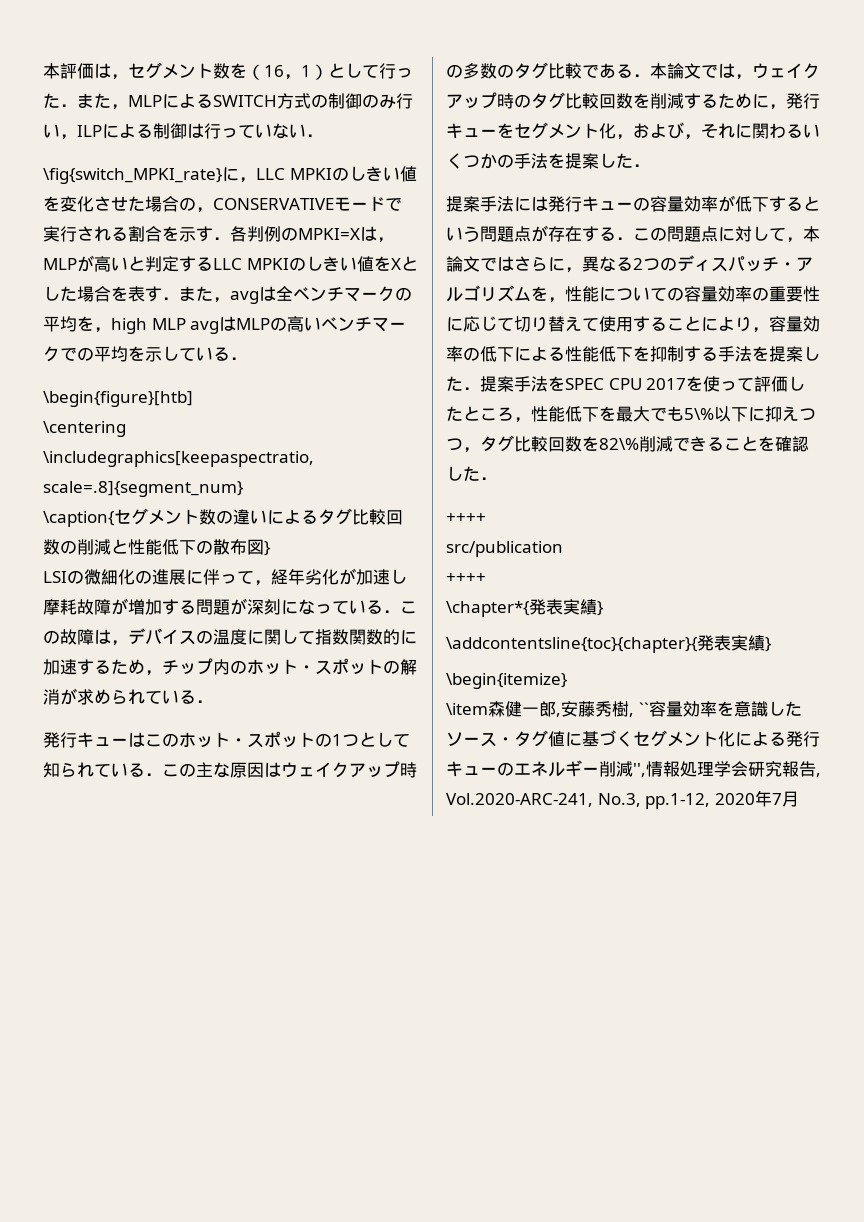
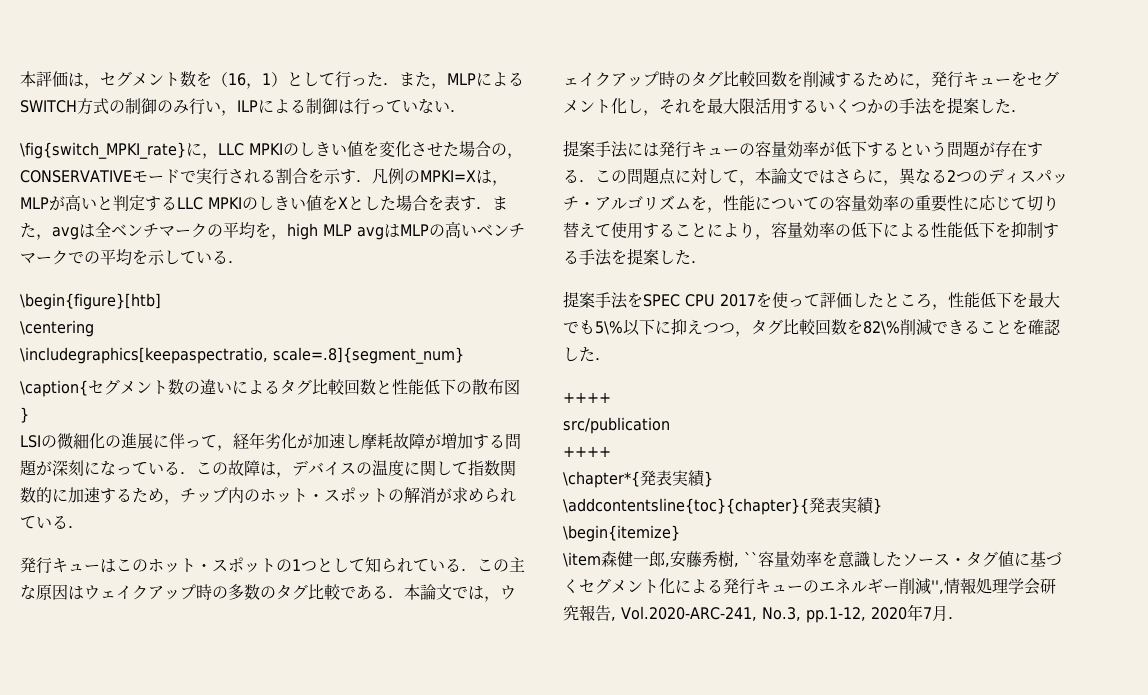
[230,226,264,242] 各判 -> [371,168,388,184] 凡
[60,539,111,555] の削減 -> (376, 387) none
[616,122,786,140] ，および，それに関わ -> [627,98,803,116] し，それを最大限活用す
[514,226,531,242] 点 -> (980, 149) none
(480, 388) none -> (707, 262) //
(799, 799) none -> [947,617,964,620] ．

